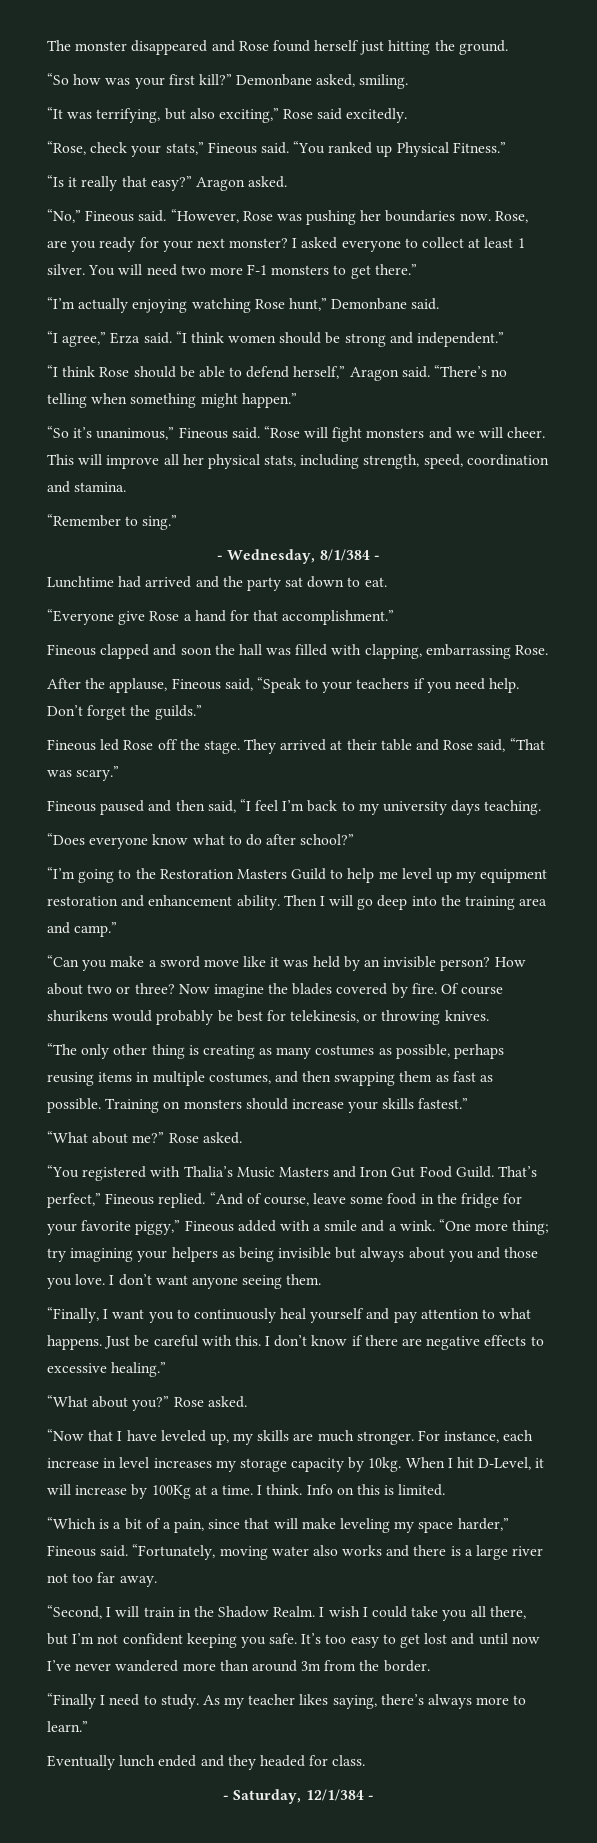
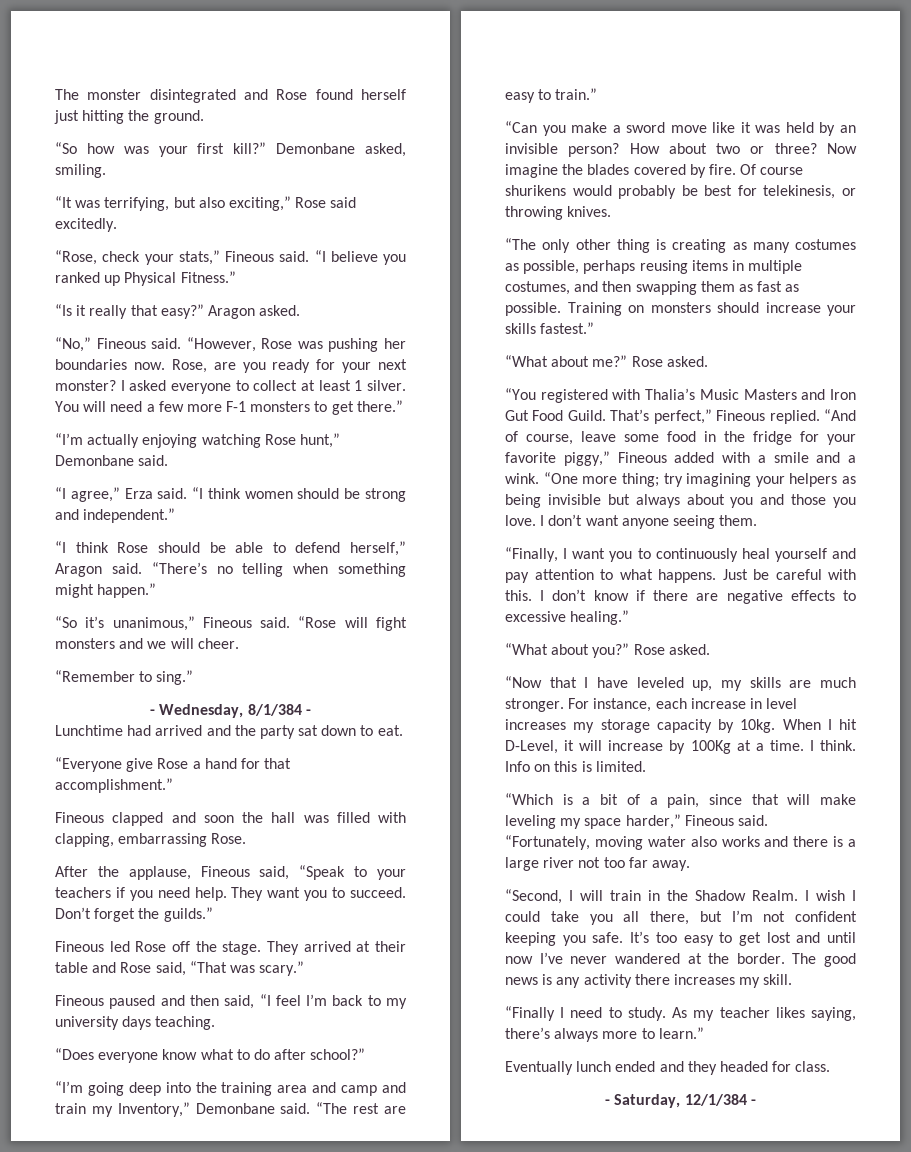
[131,40,208,55] disappeared -> [149,89,236,103] disintegrated
[293,141,326,154] “You -> [314,250,406,265] “I believe you
[180,265,206,275] two -> [146,401,184,412] a few
[47,454,549,469] [47,481,127,493] This will improve all her physical stats, including strength, speed, coordination and stamina. -> (239, 643) none
(520, 685) none -> [231,887,406,901] They want you to succeed.
[118,868,548,883] [47,895,374,910] to the Restoration Masters Guild to help me level up my equipment restoration and enhancement ability. Then I will go -> (124, 1089) none
[74,922,118,937] camp.” -> [341,1082,407,1096] [55,1102,406,1117] [505,88,598,103] camp and train my Inventory,” Demonbane said. “The rest are easy to train.”
[182,1660,430,1672] more than around 3m from the border. -> [687,953,856,967] [505,974,793,988] at the border. The good news is any activity there increases my skill.

